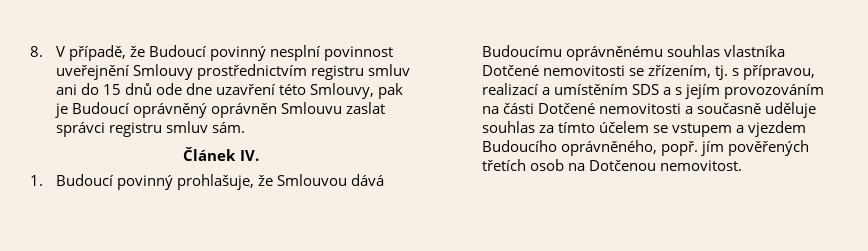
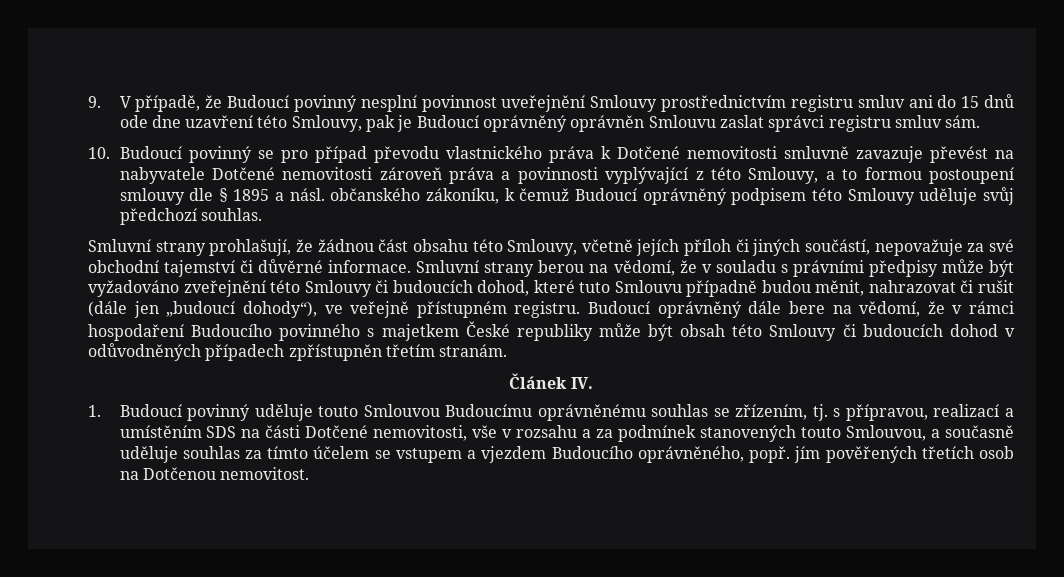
[30,46,43,57] 8. -> [88,96,101,108] 9.
(245, 127) none -> [88,146,1014,163] [119,167,1015,184] [119,187,1015,205] [119,208,262,225] [88,239,1014,256] [88,259,1014,277] [88,280,1014,297] [88,301,1014,318] [88,321,1015,341] [88,343,508,361] // 10. Budoucí povinný se pro případ převodu vlastnického práva k Dotčené nemovitosti smluvně zavazuje převést na nabyvatele Dotčené nemovitosti zároveň práva a povinnosti vyplývající z této Smlouvy, a to formou postoupení smlouvy dle § 1895 a násl. občanského zákoníku, k čemuž Budoucí oprávněný podpisem této Smlouvy uděluje svůj předchozí souhlas. // Smluvní strany prohlašují, že žádnou část obsahu této Smlouvy, včetně jejích příloh či jiných součástí, nepovažuje za své obchodní tajemství či důvěrné informace. Smluvní strany berou na vědomí, že v souladu s právními předpisy může být vyžadováno zveřejnění této Smlouvy či budoucích dohod, které tuto Smlouvu případně budou měnit, nahrazovat či rušit (dále jen „budoucí dohody“), ve veřejně přístupném registru. Budoucí oprávněný dále bere na vědomí, že v rámci hospodaření Budoucího povinného s majetkem České republiky může být obsah této Smlouvy či budoucích dohod v odůvodněných případech zpřístupněn třetím stranám.
[176,174,385,190] [481,45,785,61] [481,65,625,76] prohlašuje, že Smlouvou dává Budoucímu oprávněnému souhlas vlastníka Dotčené nemovitosti -> [254,404,709,421] uděluje touto Smlouvou Budoucímu oprávněnému souhlas
[663,84,825,99] [481,103,681,114] a s jejím provozováním na části Dotčené nemovitosti -> [241,425,927,442] na části Dotčené nemovitosti, vše v rozsahu a za podmínek stanovených touto Smlouvou,

